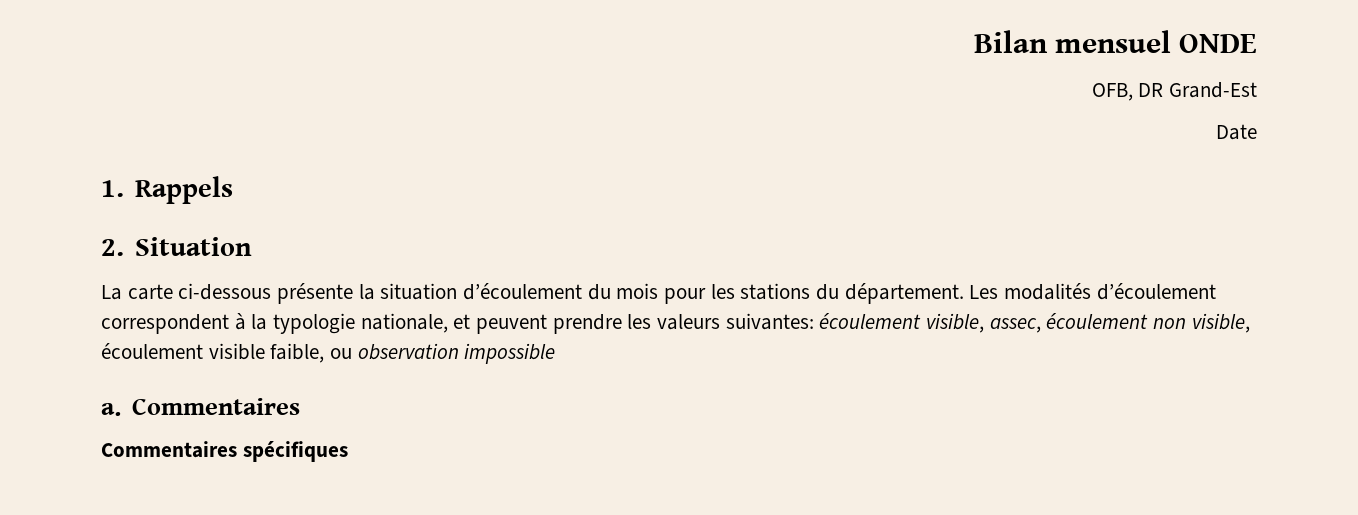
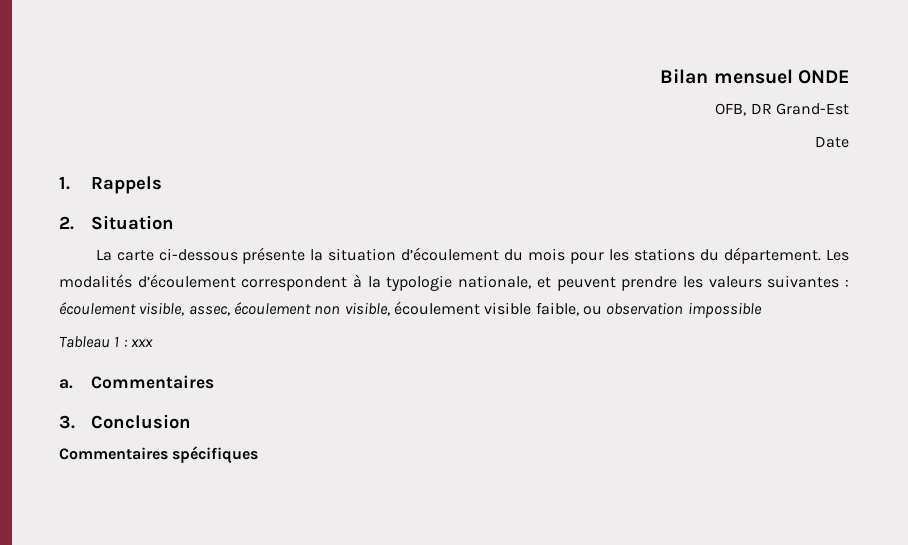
[725,313,814,330] suivantes: -> [767,275,850,288] suivantes :
(556, 353) none -> [59,336,153,348] // Tableau 1 : xxx
(300, 406) none -> [59,414,191,429] // 3. Conclusion

